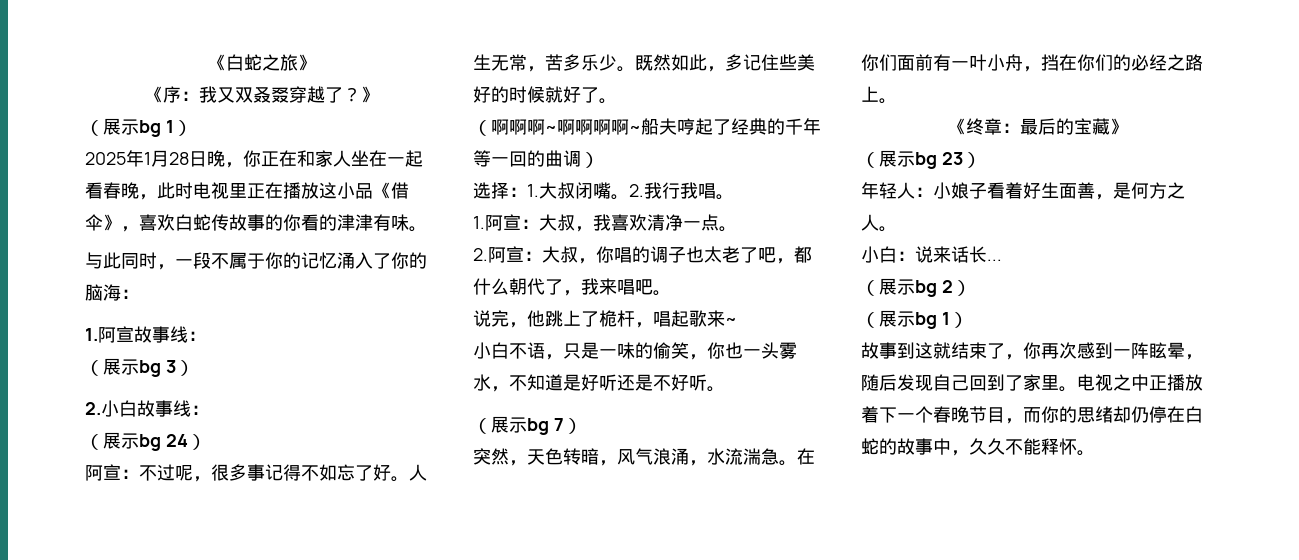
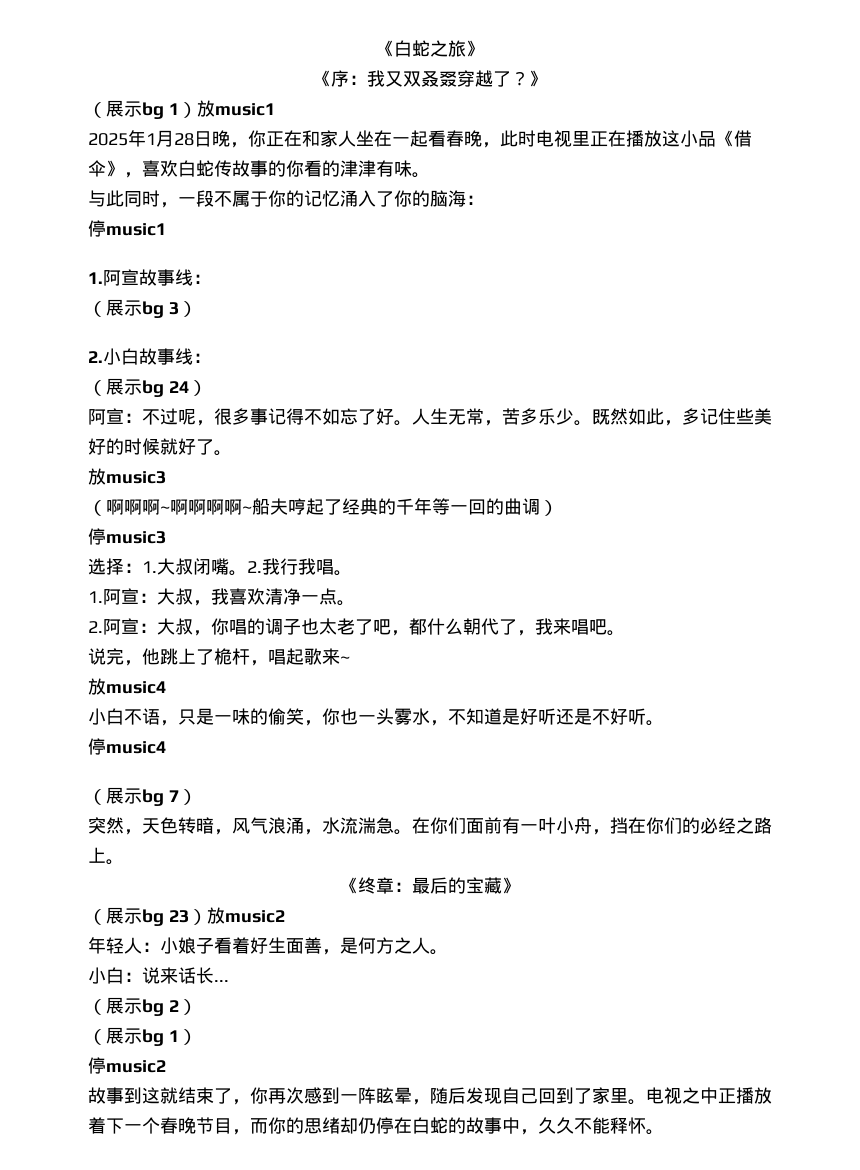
(192, 128) none -> [196,100,275,117] 放music1
(139, 294) none -> [88,220,166,237] // 停music1
(617, 101) none -> [88,468,166,485] // 放music3
(599, 160) none -> [88,528,166,545] // 停music3
(737, 321) none -> [88,678,166,695] // 放music4
(725, 389) none -> [88,738,166,755] // 停music4
(981, 160) none -> [206,907,285,924] 放music2
(968, 320) none -> [88,1057,166,1074] // 停music2

